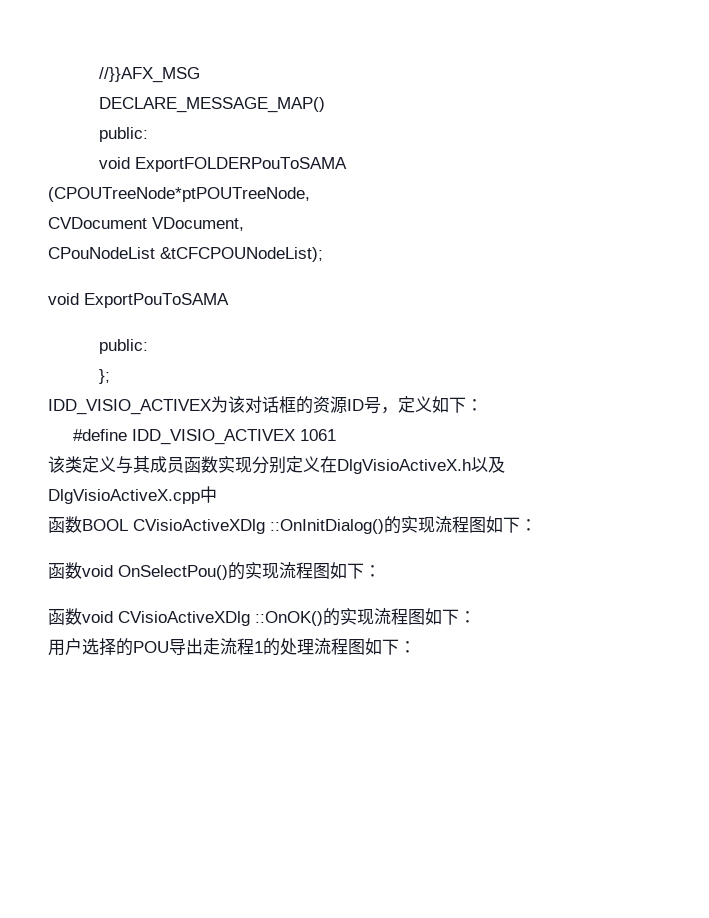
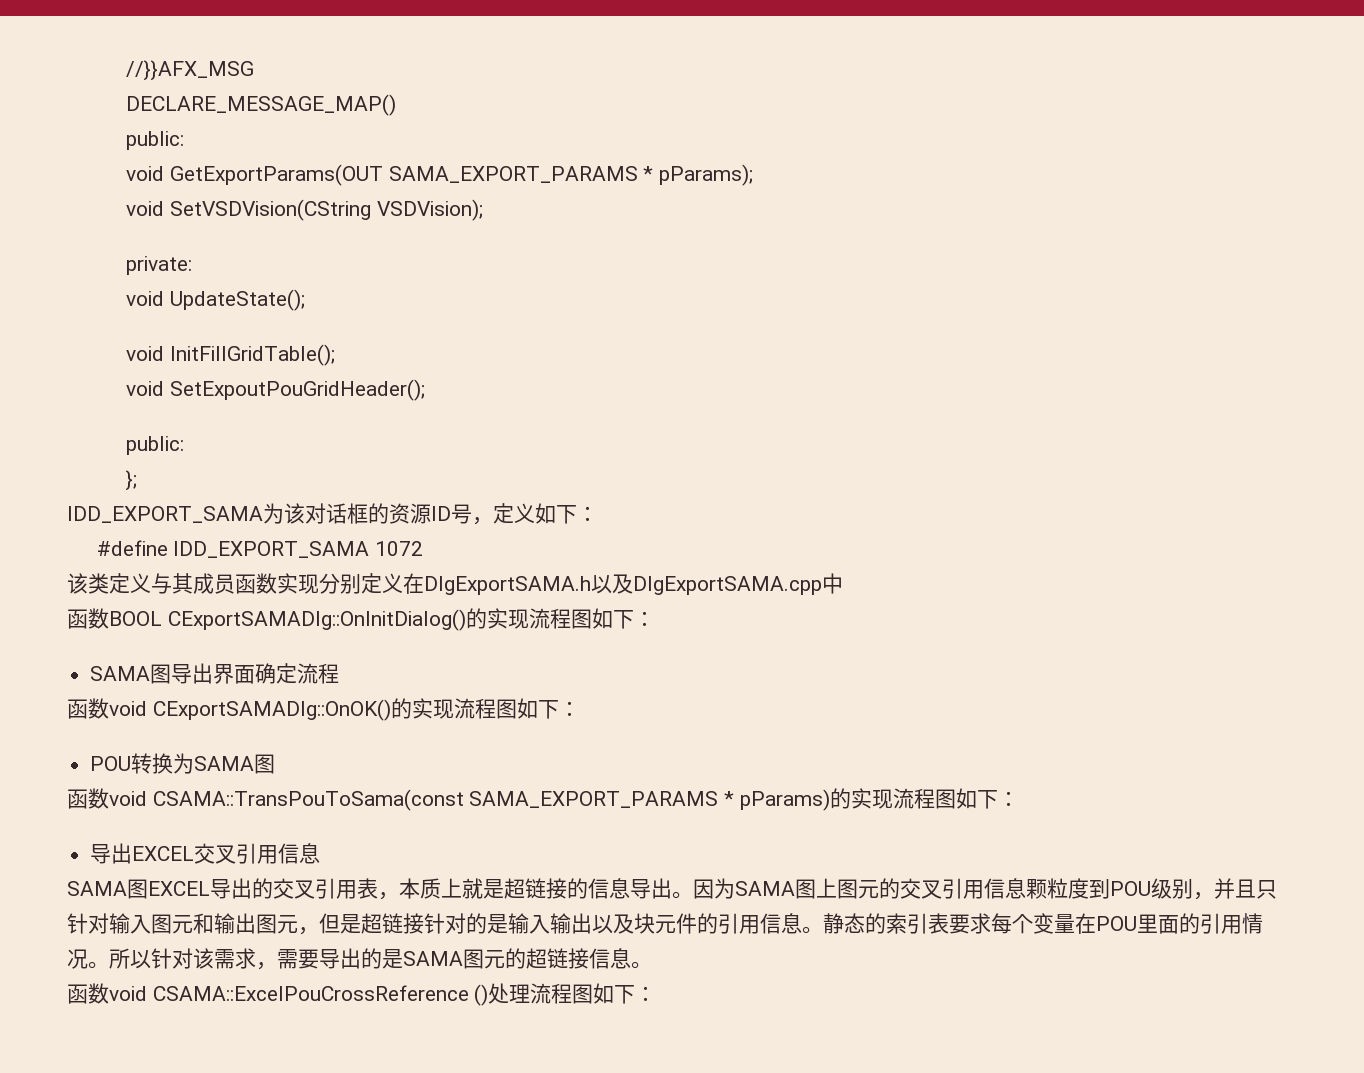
[134,157,347,172] [48,187,310,202] [48,217,244,231] [48,247,323,262] [48,293,229,308] ExportFOLDERPouToSAMA // (CPOUTreeNode*ptPOUTreeNode, // CVDocument VDocument, // CPouNodeList &tCFCPOUNodeList); // void ExportPouToSAMA -> [169,164,753,186] [126,199,483,221] [126,256,193,275] [126,289,305,311] [126,344,335,366] [126,379,425,401] GetExportParams(OUT SAMA_EXPORT_PARAMS * pParams); // void SetVSDVision(CString VSDVision); // private: // void UpdateState(); // void InitFillGridTable(); // void SetExpoutPouGridHeader();
[48,399,211,415] IDD_VISIO_ACTIVEX -> [67,506,263,523] IDD_EXPORT_SAMA
[132,429,337,445] IDD_VISIO_ACTIVEX 1061 -> [173,541,423,558] IDD_EXPORT_SAMA 1072
[337,456,505,474] [48,489,200,504] DlgVisioActiveX.h以及DlgVisioActiveX.cpp -> [424,574,822,595] DlgExportSAMA.h以及DlgExportSAMA.cpp
[133,516,537,534] [48,562,381,580] [48,608,476,626] [48,638,280,656] CVisioActiveXDlg ::OnInitDialog()的实现流程图如下： // 函数void OnSelectPou()的实现流程图如下： // 函数void CVisioActiveXDlg ::OnOK()的实现流程图如下： // 用户选择的POU导出走流程1的 -> [167,608,655,631] [90,663,340,684] [67,698,580,721] [90,753,276,774] [67,788,1019,811] [90,843,321,864] [67,878,1277,900] [67,913,1263,935] [67,948,652,970] [67,983,489,1006] CExportSAMADlg::OnInitDialog()的实现流程图如下： // SAMA图导出界面确定流程 // 函数void CExportSAMADlg::OnOK()的实现流程图如下： // POU转换为SAMA图 // 函数void CSAMA::TransPouToSama(const SAMA_EXPORT_PARAMS * pParams)的实现流程图如下： // 导出EXCEL交叉引用信息 // SAMA图EXCEL导出的交叉引用表，本质上就是超链接的信息导出。因为SAMA图上图元的交叉引用信息颗粒度到POU级别，并且只针对输入图元和输出图元，但是超链接针对的是输入输出以及块元件的引用信息。静态的索引表要求每个变量在POU里面的引用情况。所以针对该需求，需要导出的是SAMA图元的超链接信息。 // 函数void CSAMA::ExcelPouCrossReference ()

